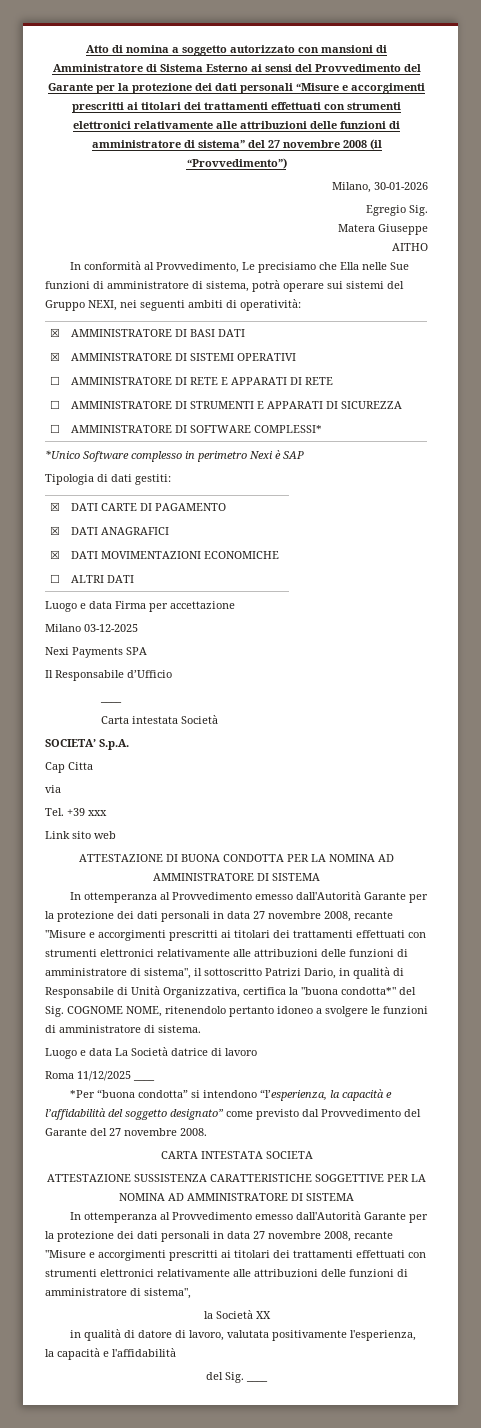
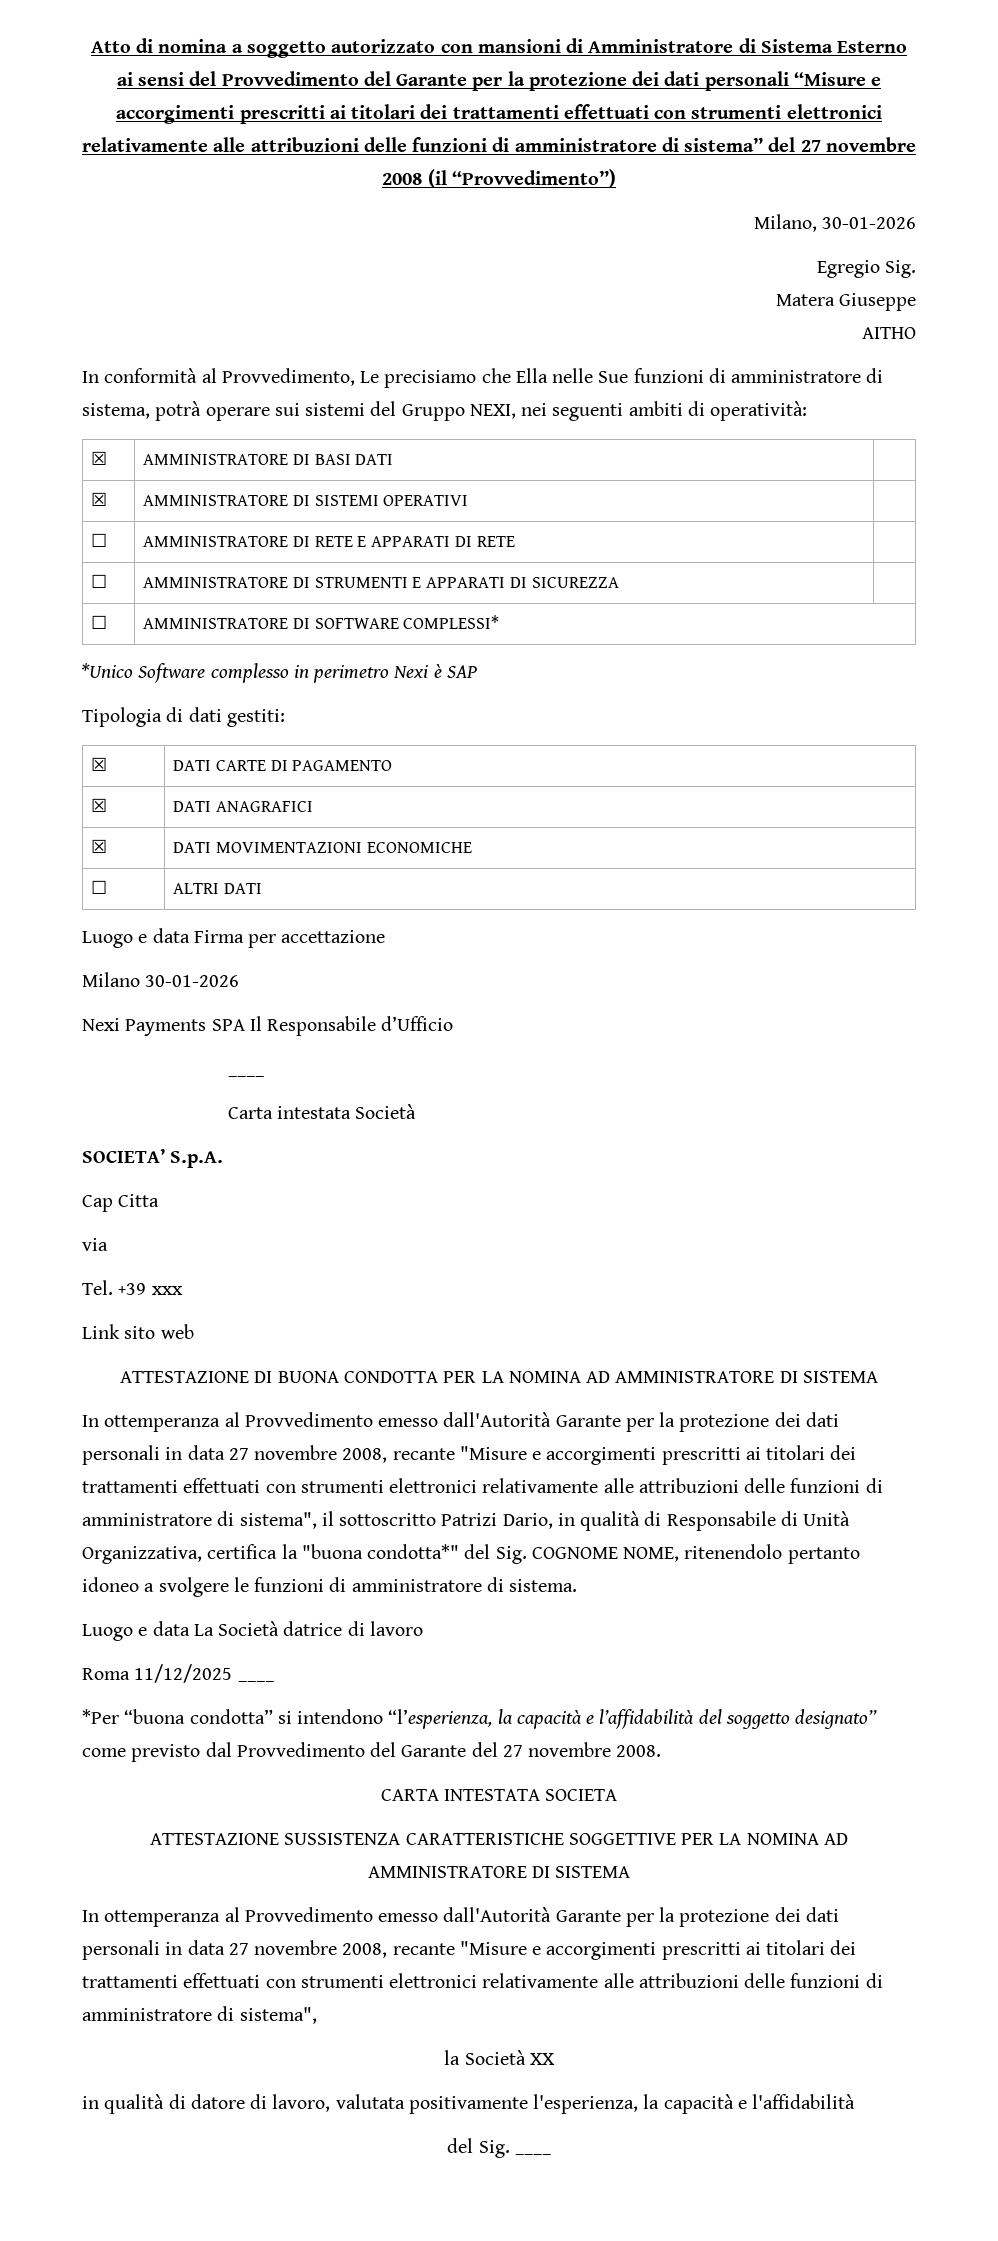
[84,624,138,632] 03-12-2025 -> [145,975,240,987] 30-01-2026
(147, 651) // -> (245, 1025) none

